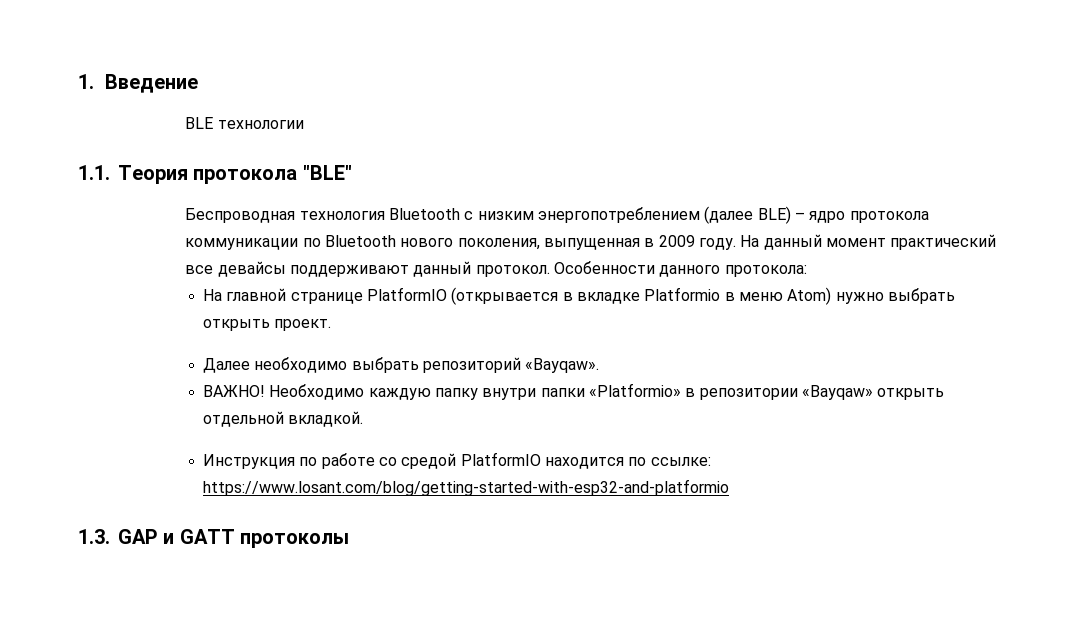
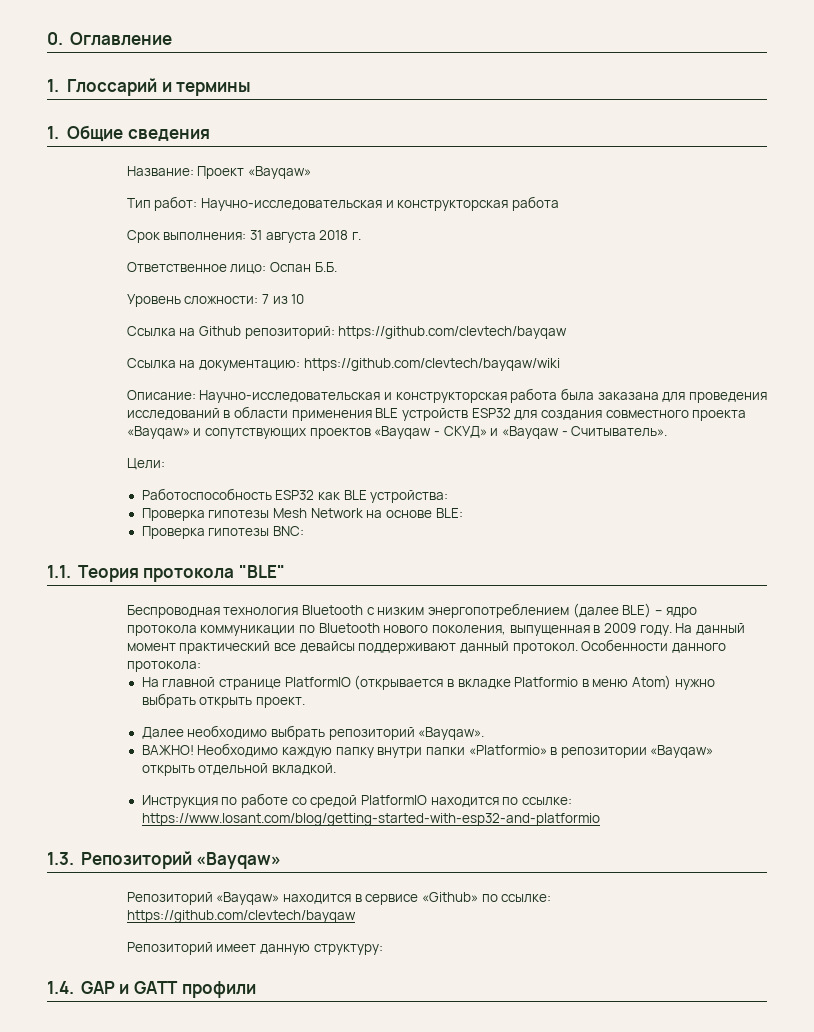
[78,74,198,93] [185,117,304,129] 1. Введение // BLE технологии -> [47,32,172,46] [47,78,252,96] [47,125,210,142] [126,166,312,179] [126,196,560,211] [126,230,362,243] [126,262,337,274] [126,294,305,307] [126,326,568,339] [126,358,560,371] [126,388,767,403] [126,406,747,421] [126,426,668,439] [126,458,165,470] [141,488,449,503] [141,508,463,521] [141,526,304,539] 0. Оглавление // 1. Глоссарий и термины // 1. Общие сведения // Название: Проект «Bayqaw» // Тип работ: Научно-исследовательская и конструкторская работа // Срок выполнения: 31 августа 2018 г. // Ответственное лицо: Оспан Б.Б. // Уровень сложности: 7 из 10 // Ссылка на Github репозиторий: https://github.com/clevtech/bayqaw // Ссылка на документацию: https://github.com/clevtech/bayqaw/wiki // Описание: Научно-исследовательская и конструкторская работа была заказана для проведения исследований в области применения BLE устройств ESP32 для создания совместного проекта «Bayqaw» и сопутствующих проектов «Bayqaw - СКУД» и «Bayqaw - Считыватель». // Цели: // Работоспособность ESP32 как BLE устройства: // Проверка гипотезы Mesh Network на основе BLE: // Проверка гипотезы BNC:
(110, 536) none -> [80,851,282,869] [126,892,552,905] [126,910,356,923] [126,942,383,955] [47,981,74,994] Репозиторий «Bayqaw» // Репозиторий «Bayqaw» находится в сервисе «Github» по ссылке: https://github.com/clevtech/bayqaw // Репозиторий имеет данную структуру: // 1.4.
[240,533,350,548] протоколы -> [181,981,256,998] профили

